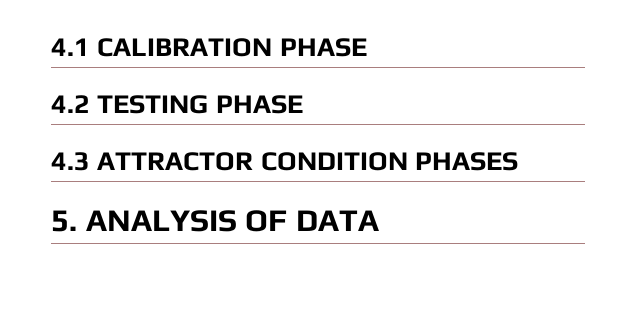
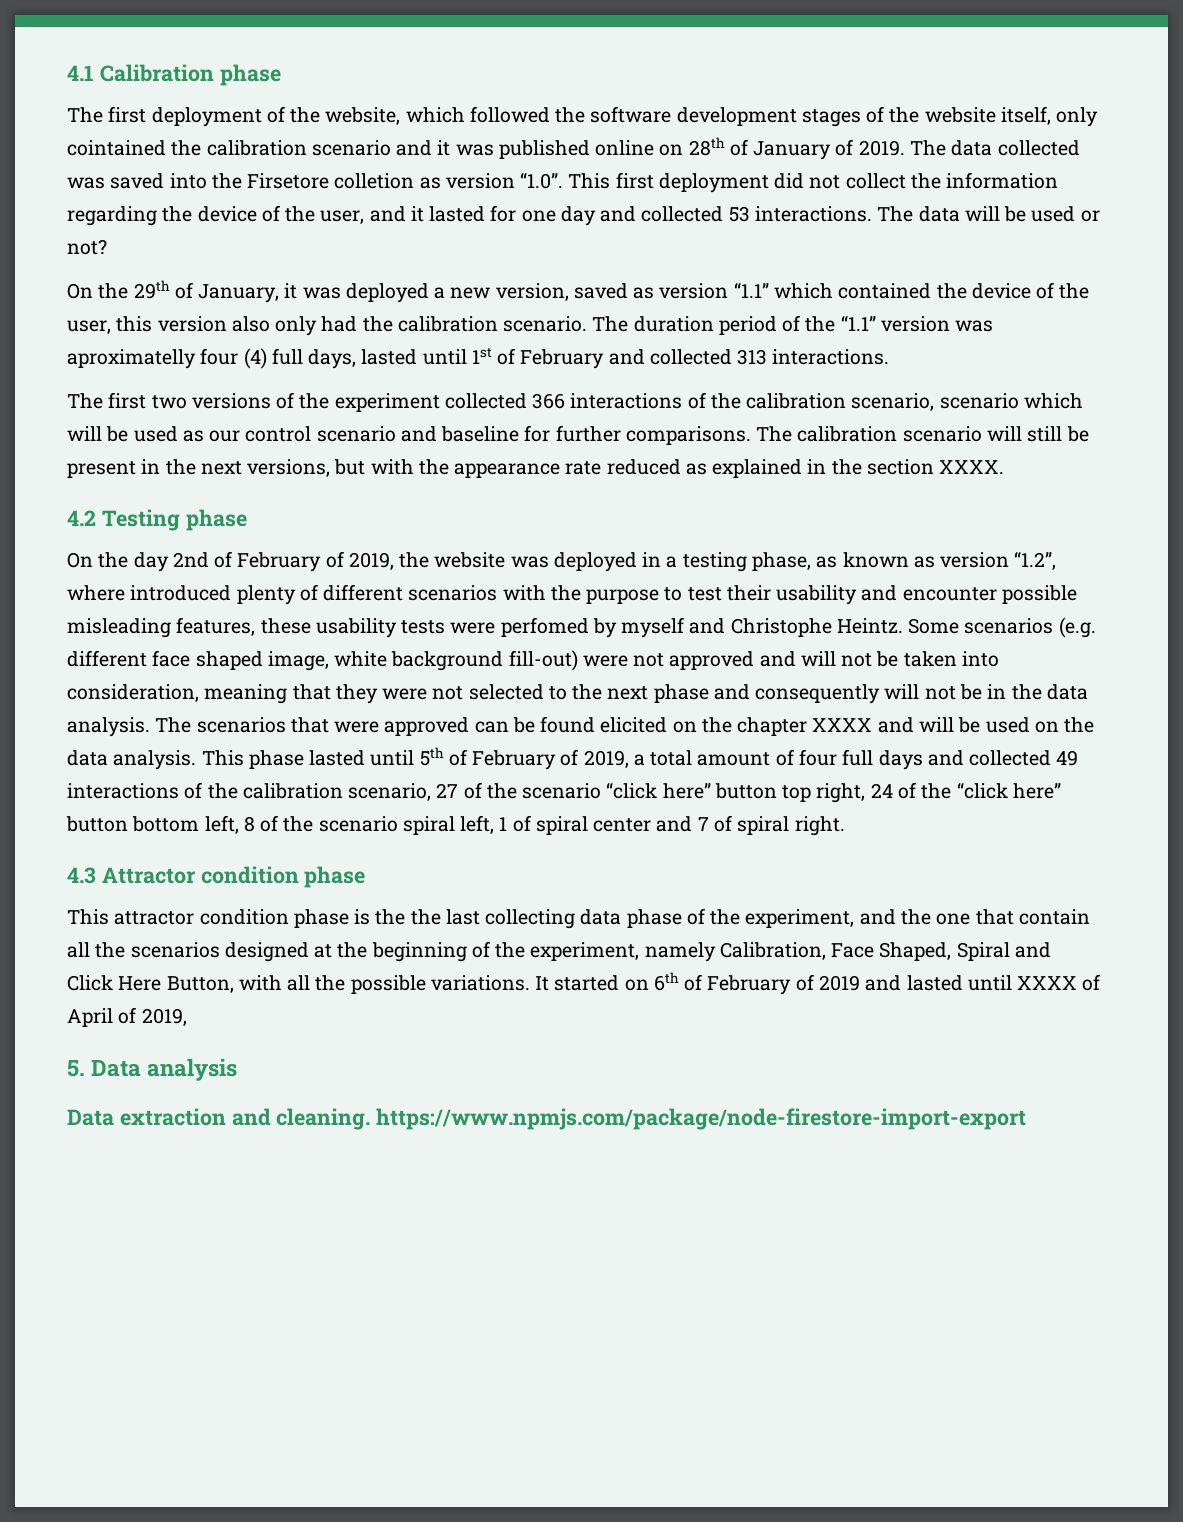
[97,38,367,57] [51,95,303,114] [51,152,518,171] [51,210,379,232] CALIBRATION PHASE // 4.2 TESTING PHASE // 4.3 ATTRACTOR CONDITION PHASES // 5. ANALYSIS OF DATA -> [99,64,281,86] [67,106,1099,127] [67,137,1080,160] [67,172,1059,193] [67,205,1100,226] [67,239,107,255] [67,280,1090,303] [67,315,994,336] [67,348,890,369] [67,392,1083,412] [67,425,1089,445] [67,459,1005,478] [67,509,247,531] [67,551,1057,572] [67,584,1077,605] [67,617,1096,638] [67,650,999,671] [67,684,1088,704] [67,716,1095,737] [67,747,1079,770] [67,782,1061,803] [66,815,845,836] [67,866,366,888] [67,908,1090,929] [67,941,1051,962] [67,972,1101,995] [67,1007,187,1027] [67,1058,238,1081] [67,1108,1027,1130] Calibration phase // The first deployment of the website, which followed the software development stages of the website itself, only cointained the calibration scenario and it was published online on 28th of January of 2019. The data collected was saved into the Firsetore colletion as version “1.0”. This first deployment did not collect the information regarding the device of the user, and it lasted for one day and collected 53 interactions. The data will be used or not? // On the 29th of January, it was deployed a new version, saved as version “1.1” which contained the device of the user, this version also only had the calibration scenario. The duration period of the “1.1” version was aproximatelly four (4) full days, lasted until 1st of February and collected 313 interactions. // The first two versions of the experiment collected 366 interactions of the calibration scenario, scenario which will be used as our control scenario and baseline for further comparisons. The calibration scenario will still be present in the next versions, but with the appearance rate reduced as explained in the section XXXX. // 4.2 Testing phase // On the day 2nd of February of 2019, the website was deployed in a testing phase, as known as version “1.2”, where introduced plenty of different scenarios with the purpose to test their usability and encounter possible misleading features, these usability tests were perfomed by myself and Christophe Heintz. Some scenarios (e.g. different face shaped image, white background fill-out) were not approved and will not be taken into consideration, meaning that they were not selected to the next phase and consequently will not be in the data analysis. The scenarios that were approved can be found elicited on the chapter XXXX and will be used on the data analysis. This phase lasted until 5th of February of 2019, a total amount of four full days and collected 49 interactions of the calibration scenario, 27 of the scenario “click here” button top right, 24 of the “click here” button bottom left, 8 of the scenario spiral left, 1 of spiral center and 7 of spiral right. // 4.3 Attractor condition phase // This attractor condition phase is the the last collecting data phase of the experiment, and the one that contain all the scenarios designed at the beginning of the experiment, namely Calibration, Face Shaped, Spiral and Click Here Button, with all the possible variations. It started on 6th of February of 2019 and lasted until XXXX of April of 2019, // 5. Data analysis // Data extraction and cleaning. https://www.npmjs.com/package/node-firestore-import-export

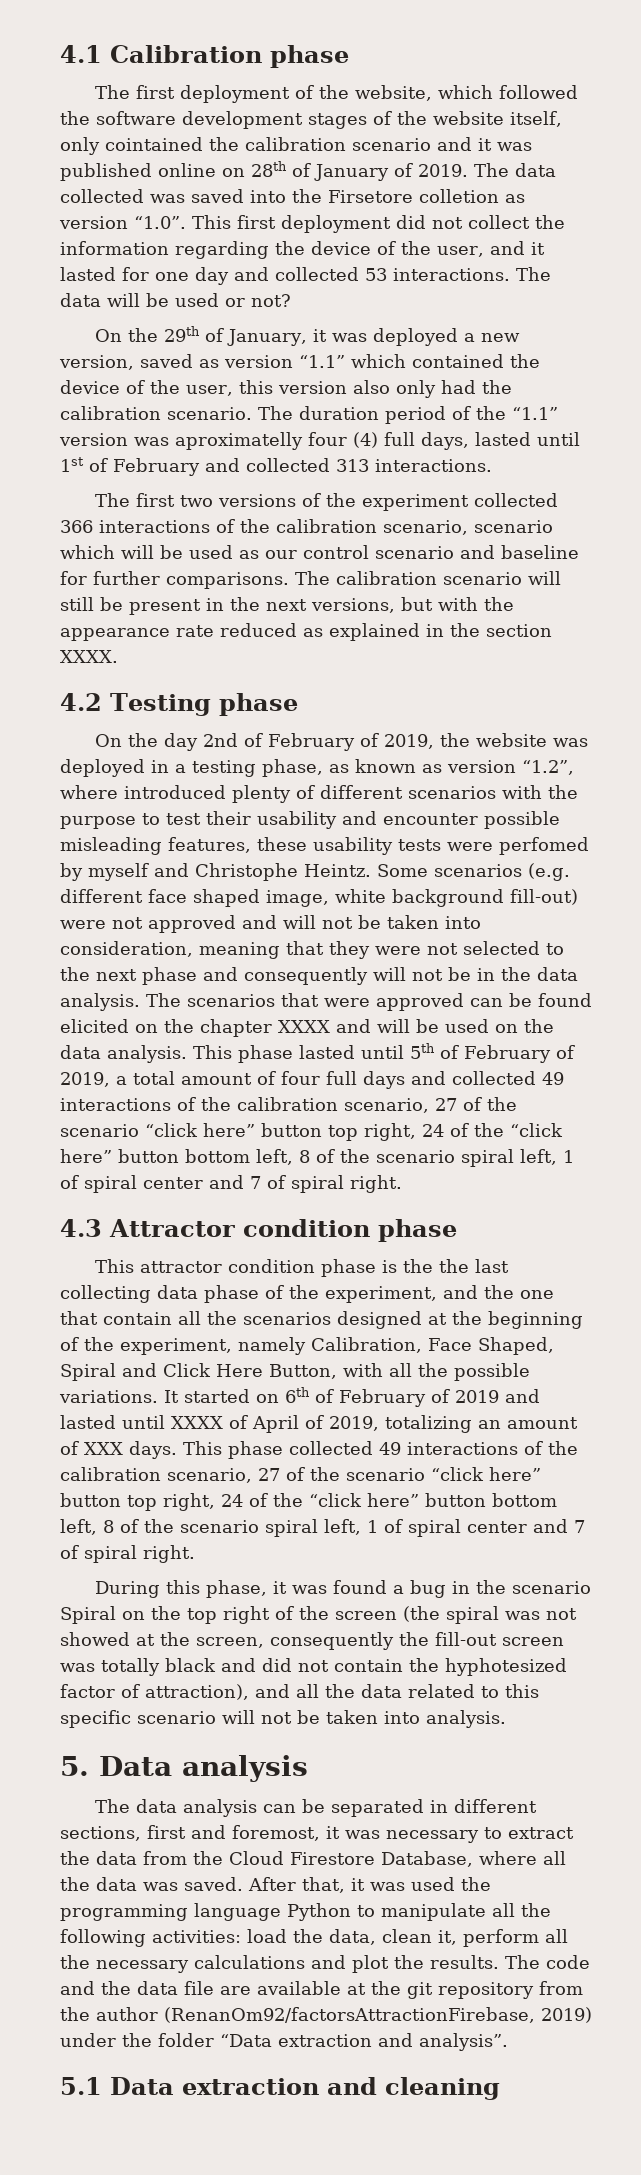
[67,1058,238,1081] // 5. Data analysis // -> [385,1415,578,1433] [60,1441,578,1459] [60,1467,541,1483] [60,1493,557,1511] [60,1519,585,1537] [60,1545,195,1563] [95,1580,592,1598] [60,1606,577,1624] [60,1632,564,1650] [60,1658,567,1676] [60,1684,539,1700] [60,1710,506,1728] [60,1755,308,1782] [95,1799,538,1817] [60,1825,574,1843] [60,1851,566,1867] [60,1877,491,1893] [60,1903,551,1921] [60,1929,568,1947] [60,1955,590,1973] [60,1981,583,1999] [60,2007,592,2023] [60,2033,508,2051] [60,2077,102,2095] totalizing an amount of XXX days. This phase collected 49 interactions of the calibration scenario, 27 of the scenario “click here” button top right, 24 of the “click here” button bottom left, 8 of the scenario spiral left, 1 of spiral center and 7 of spiral right. // During this phase, it was found a bug in the scenario Spiral on the top right of the screen (the spiral was not showed at the screen, consequently the fill-out screen was totally black and did not contain the hyphotesized factor of attraction), and all the data related to this specific scenario will not be taken into analysis. // 5. Data analysis // The data analysis can be separated in different sections, first and foremost, it was necessary to extract the data from the Cloud Firestore Database, where all the data was saved. After that, it was used the programming language Python to manipulate all the following activities: load the data, clean it, perform all the necessary calculations and plot the results. The code and the data file are available at the git repository from the author (RenanOm92/factorsAttractionFirebase, 2019) under the folder “Data extraction and analysis”. // 5.1
[276,1108,1027,1130] cleaning. https://www.npmjs.com/package/node-firestore-import-export -> [385,2077,500,2100] cleaning

